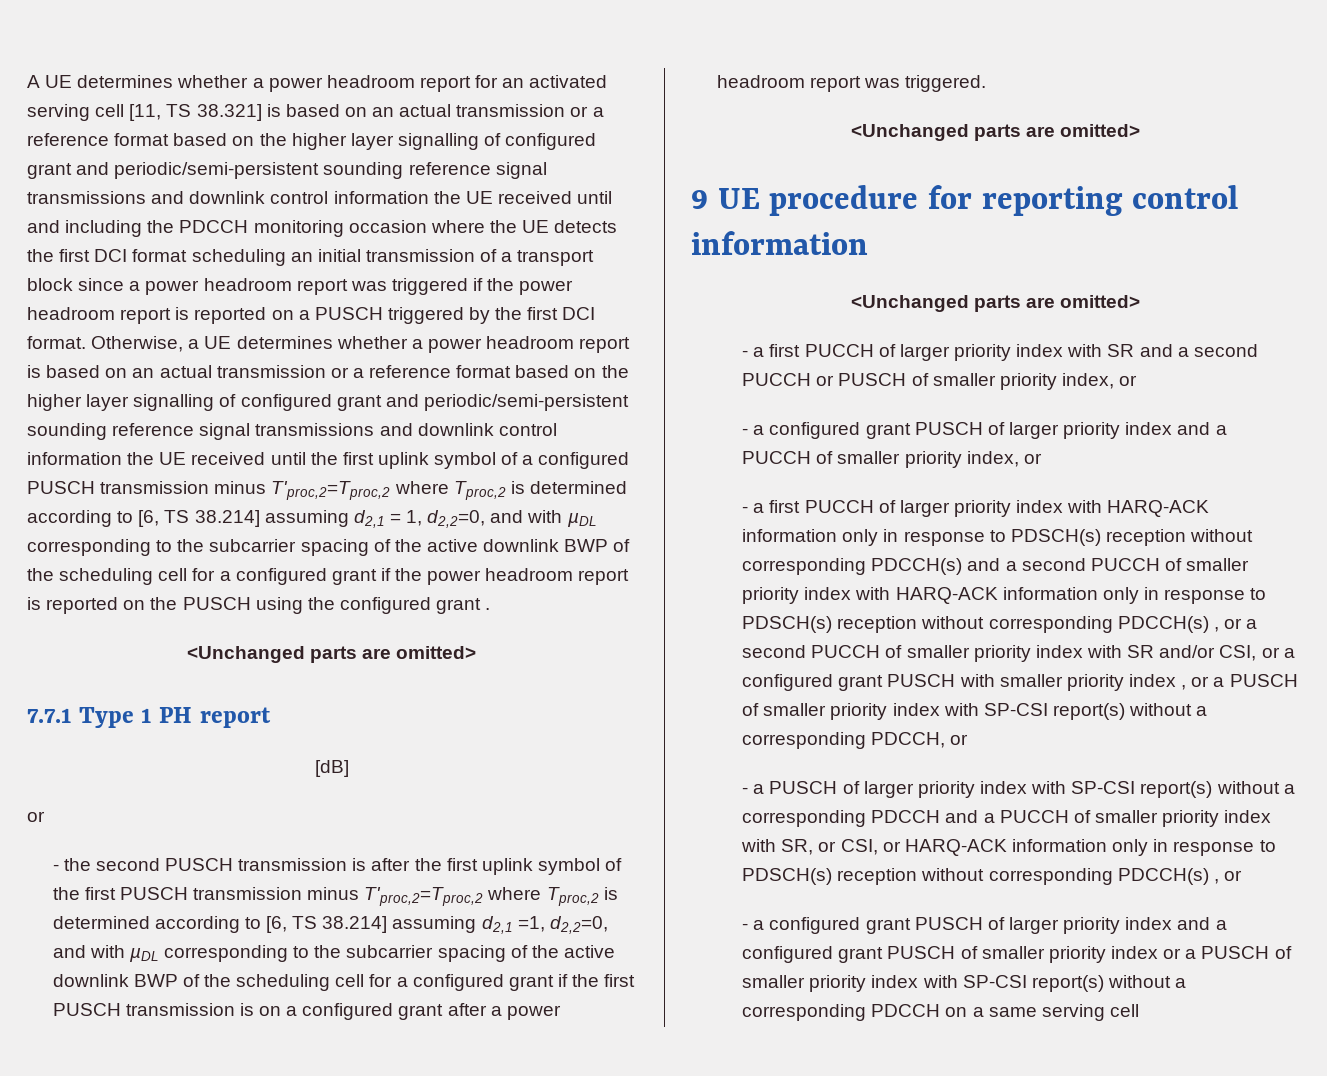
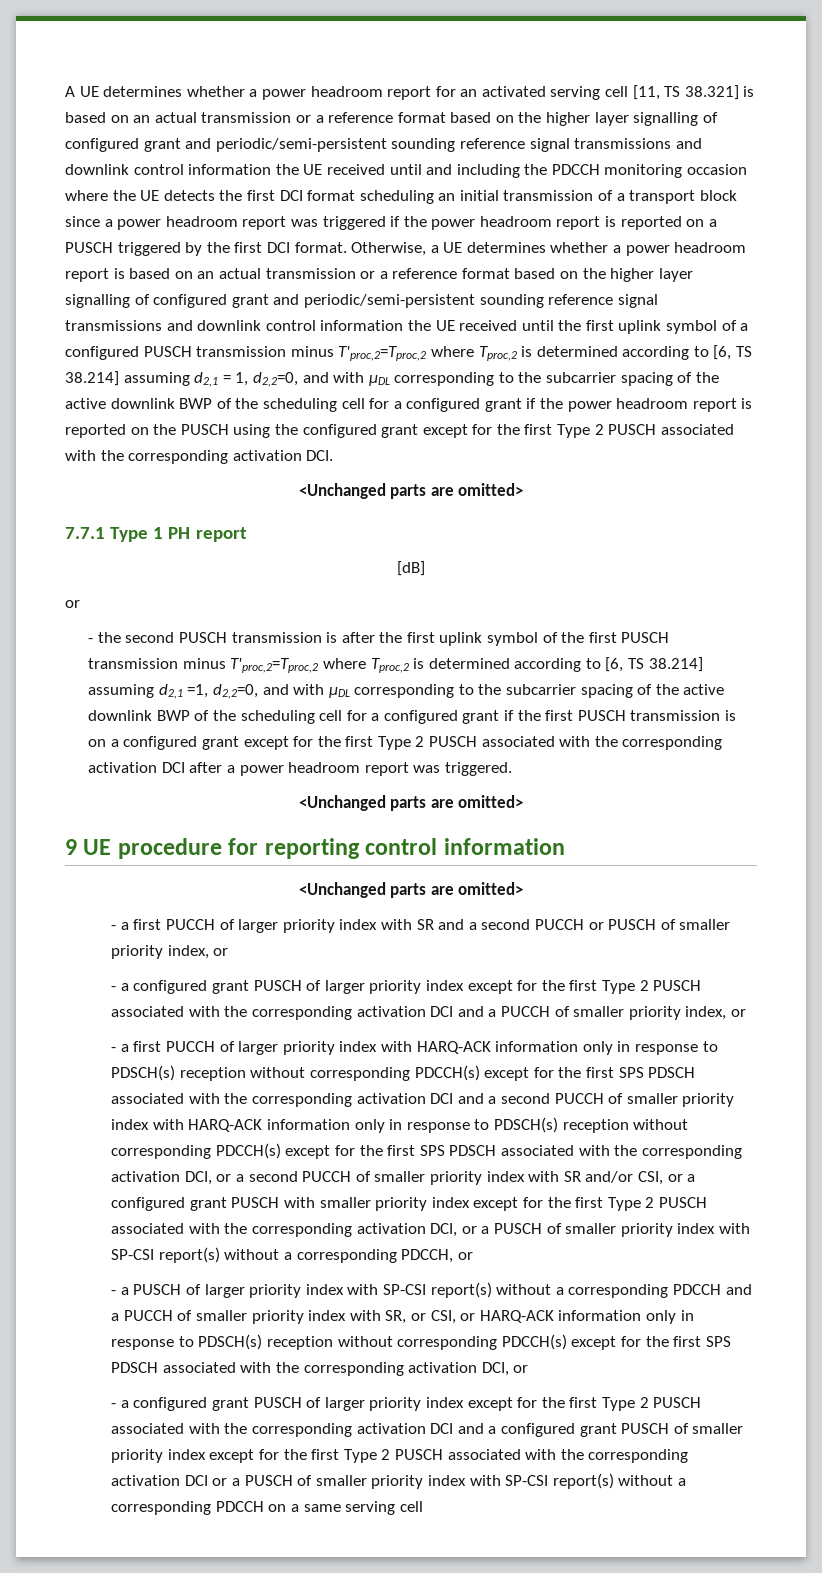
[485,608,491,610] . -> [422,424,734,438] [65,450,334,464] except for the first Type 2 PUSCH associated with the corresponding activation DCI.
(444, 1012) none -> [243,736,723,750] [88,762,185,773] except for the first Type 2 PUSCH associated with the corresponding activation DCI
(1173, 428) none -> [467,980,702,994] [111,1006,454,1020] except for the first Type 2 PUSCH associated with the corresponding activation DCI
(963, 566) none -> [484,1067,696,1081] [111,1093,454,1107] except for the first SPS PDSCH associated with the corresponding activation DCI
[1213,627,1219,632] , -> [285,1145,742,1159] [111,1171,212,1185] except for the first SPS PDSCH associated with the corresponding activation DCI,
[1181,685,1187,690] , -> [473,1197,707,1211] [111,1223,458,1237] except for the first Type 2 PUSCH associated with the corresponding activation DCI,
[1213,879,1219,884] , -> [571,1336,731,1350] [111,1362,509,1376] except for the first SPS PDSCH associated with the corresponding activation DCI,
(1173, 923) none -> [467,1397,702,1411] [111,1423,454,1437] except for the first Type 2 PUSCH associated with the corresponding activation DCI
(1159, 952) none -> [209,1449,689,1463] [111,1475,208,1486] except for the first Type 2 PUSCH associated with the corresponding activation DCI

